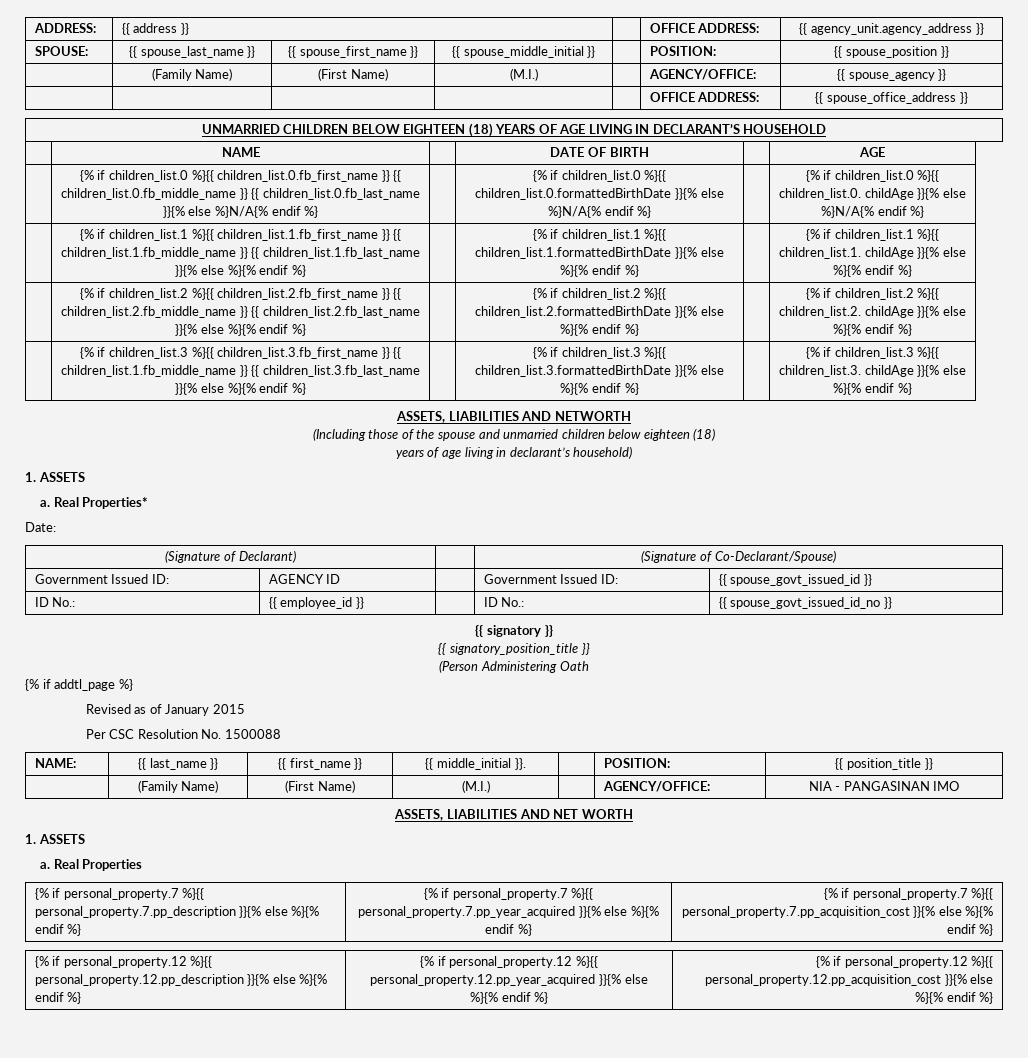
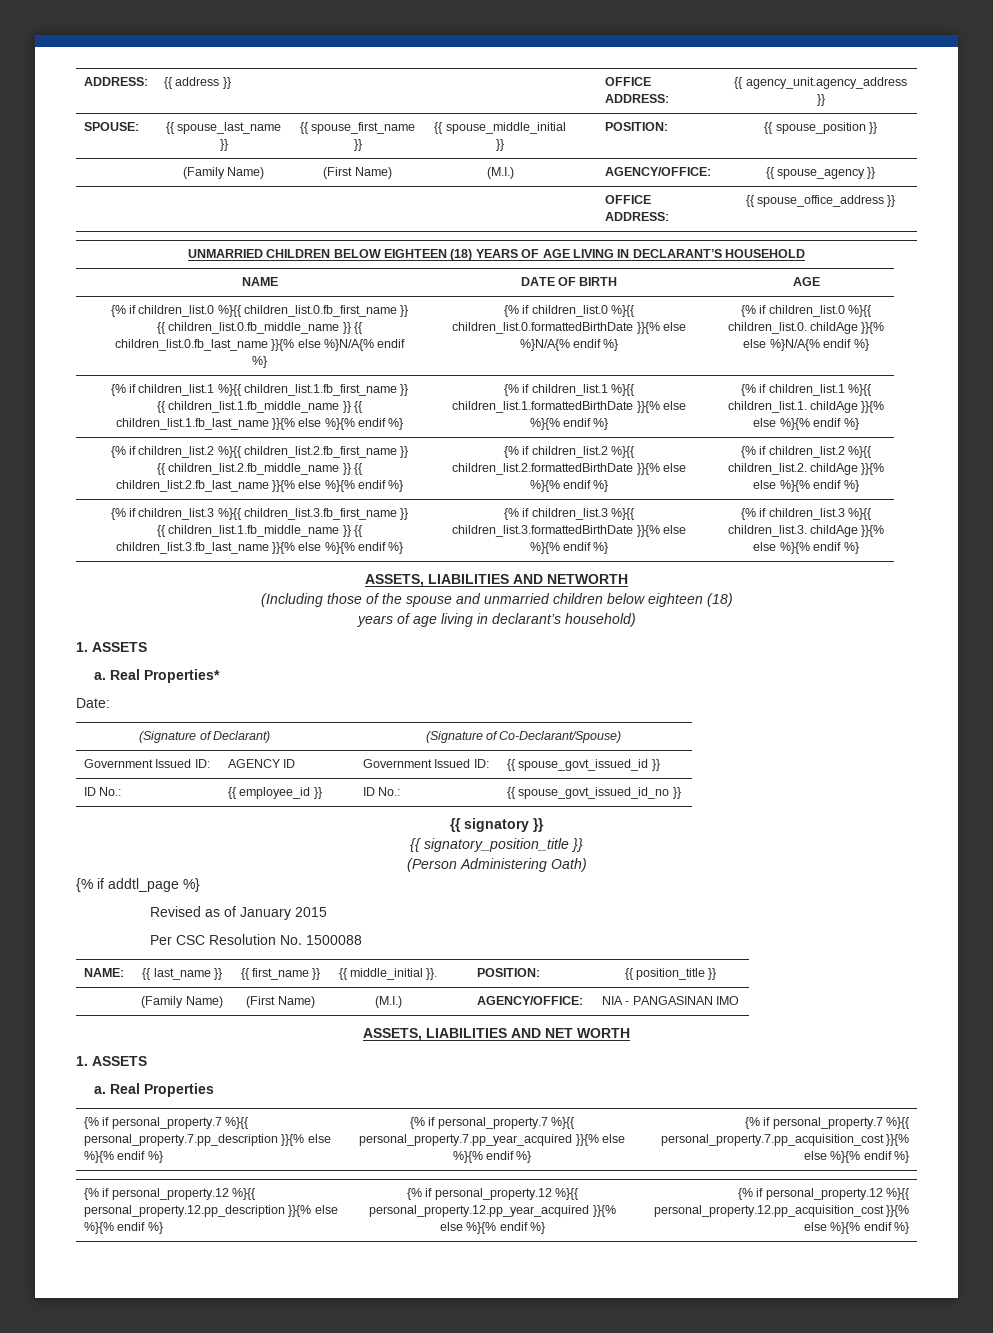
[559,661,589,671] Oath -> [550,858,587,872] Oath)

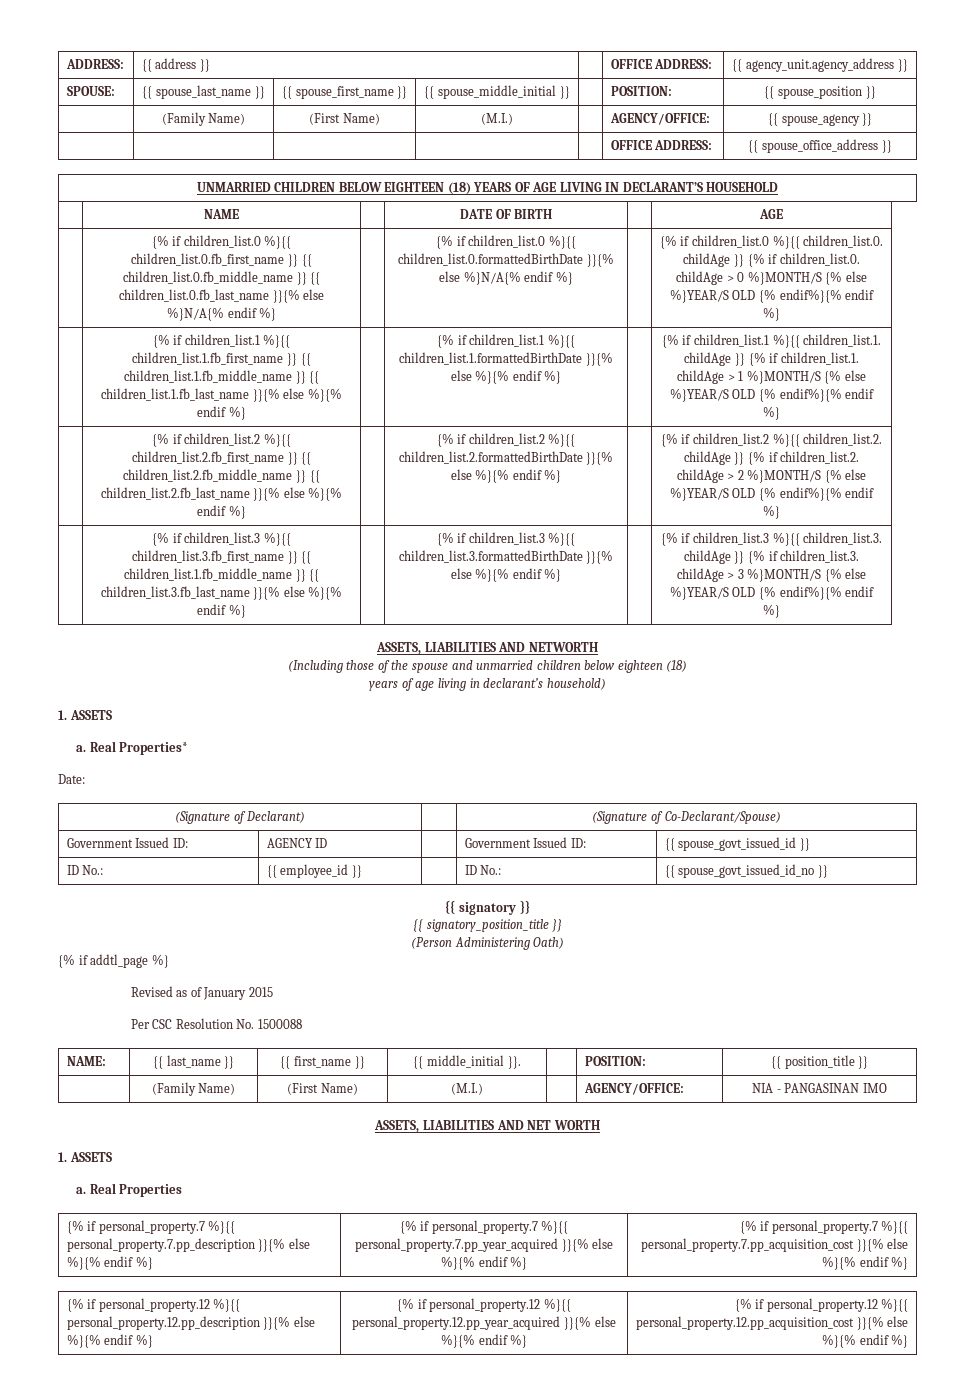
[861,322,885,334] [743,339,820,351] }}{% else %}N/A{% -> [733,253,860,267] [676,271,867,285] [669,289,842,303] }} {% if children_list.0. childAge > 0 %}MONTH/S {% else %}YEAR/S OLD {% endif%}{%
[861,401,885,413] [753,418,810,430] }}{% else %}{% -> [734,352,859,366] [677,370,866,384] [669,388,842,402] }} {% if children_list.1. childAge > 1 %}MONTH/S {% else %}YEAR/S OLD {% endif%}{%
[861,463,885,475] [753,480,810,492] }}{% else %}{% -> [734,451,860,465] [676,469,867,483] [669,487,842,501] }} {% if children_list.2. childAge > 2 %}MONTH/S {% else %}YEAR/S OLD {% endif%}{%
[861,525,885,537] [753,542,810,554] }}{% else %}{% -> [734,550,860,564] [676,568,867,582] [669,586,842,600] }} {% if children_list.3. childAge > 3 %}MONTH/S {% else %}YEAR/S OLD {% endif%}{%

